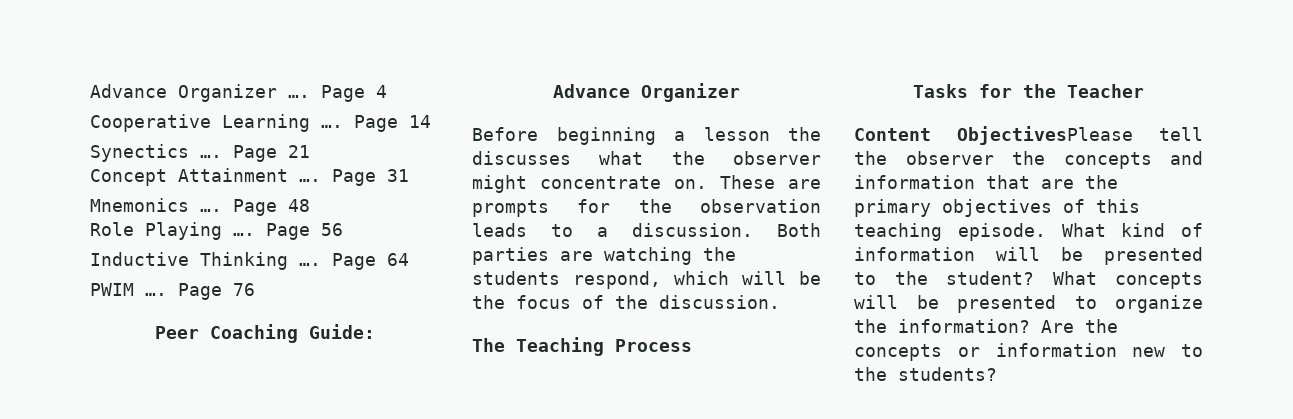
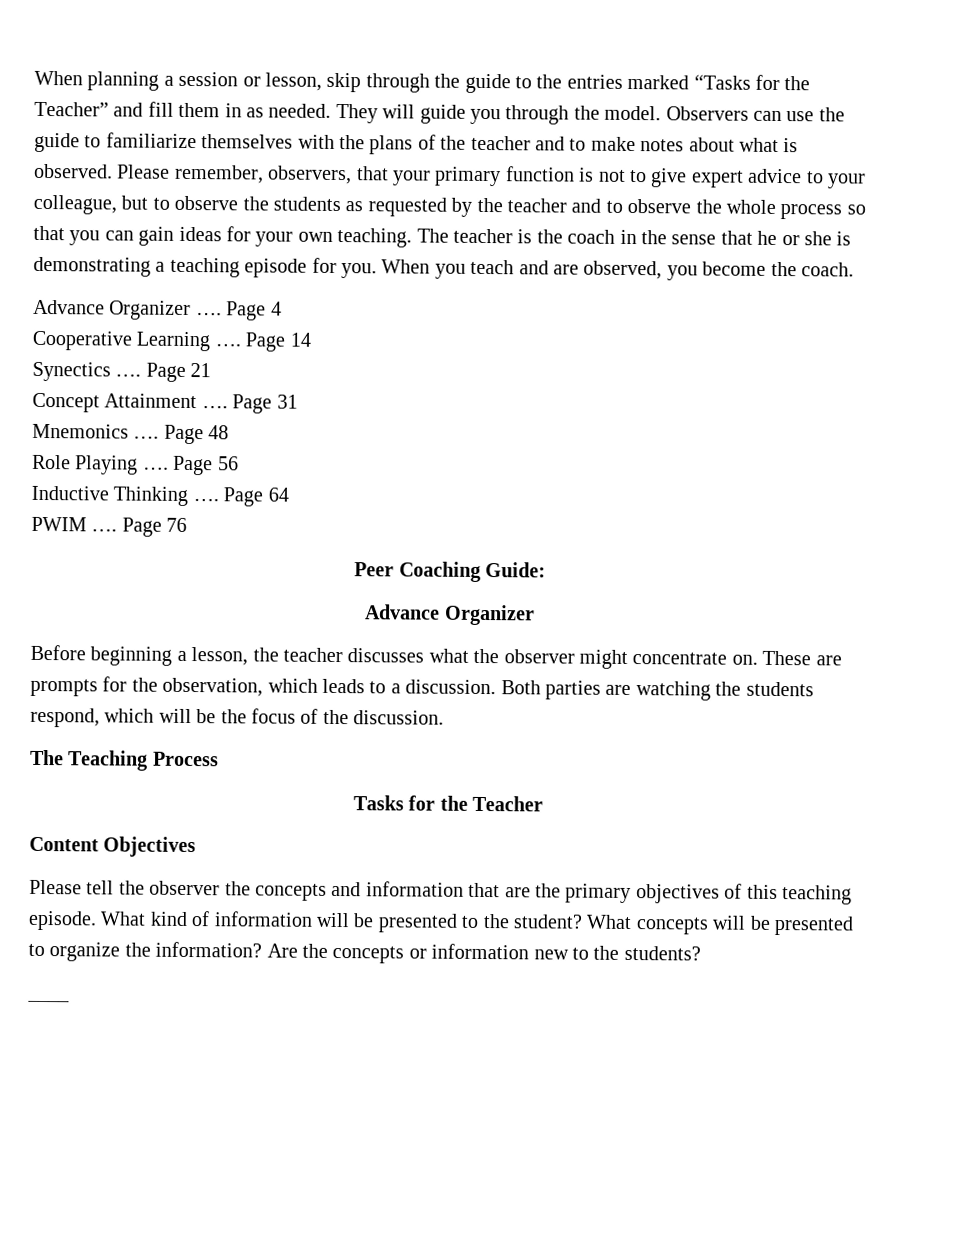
(90, 91) none -> [34,70,811,94] [34,101,845,125] [34,132,799,155] [34,163,866,189] [33,194,866,220] [33,225,852,248] [33,256,854,281] When planning a session or lesson, skip through the guide to the entries marked “Tasks for the Teacher” and fill them in as needed. They will guide you through the model. Observers can use the guide to familiarize themselves with the plans of the teacher and to make notes about what is observed. Please remember, observers, that your primary function is not to give expert advice to your colleague, but to observe the students as requested by the teacher and to observe the whole process so that you can gain ideas for your own teaching. The teacher is the coach in the sense that he or she is demonstrating a teaching episode for you. When you teach and are observed, you become the coach. //
[703,127,821,141] lesson the -> [191,647,343,666] lesson, the teacher
[700,199,821,213] observation -> [162,677,318,697] observation, which
[957,126,1133,145] ObjectivesPlease -> [103,836,197,858] [29,879,82,895] Objectives // Please
(997, 374) none -> [27,998,70,1003] // ____

